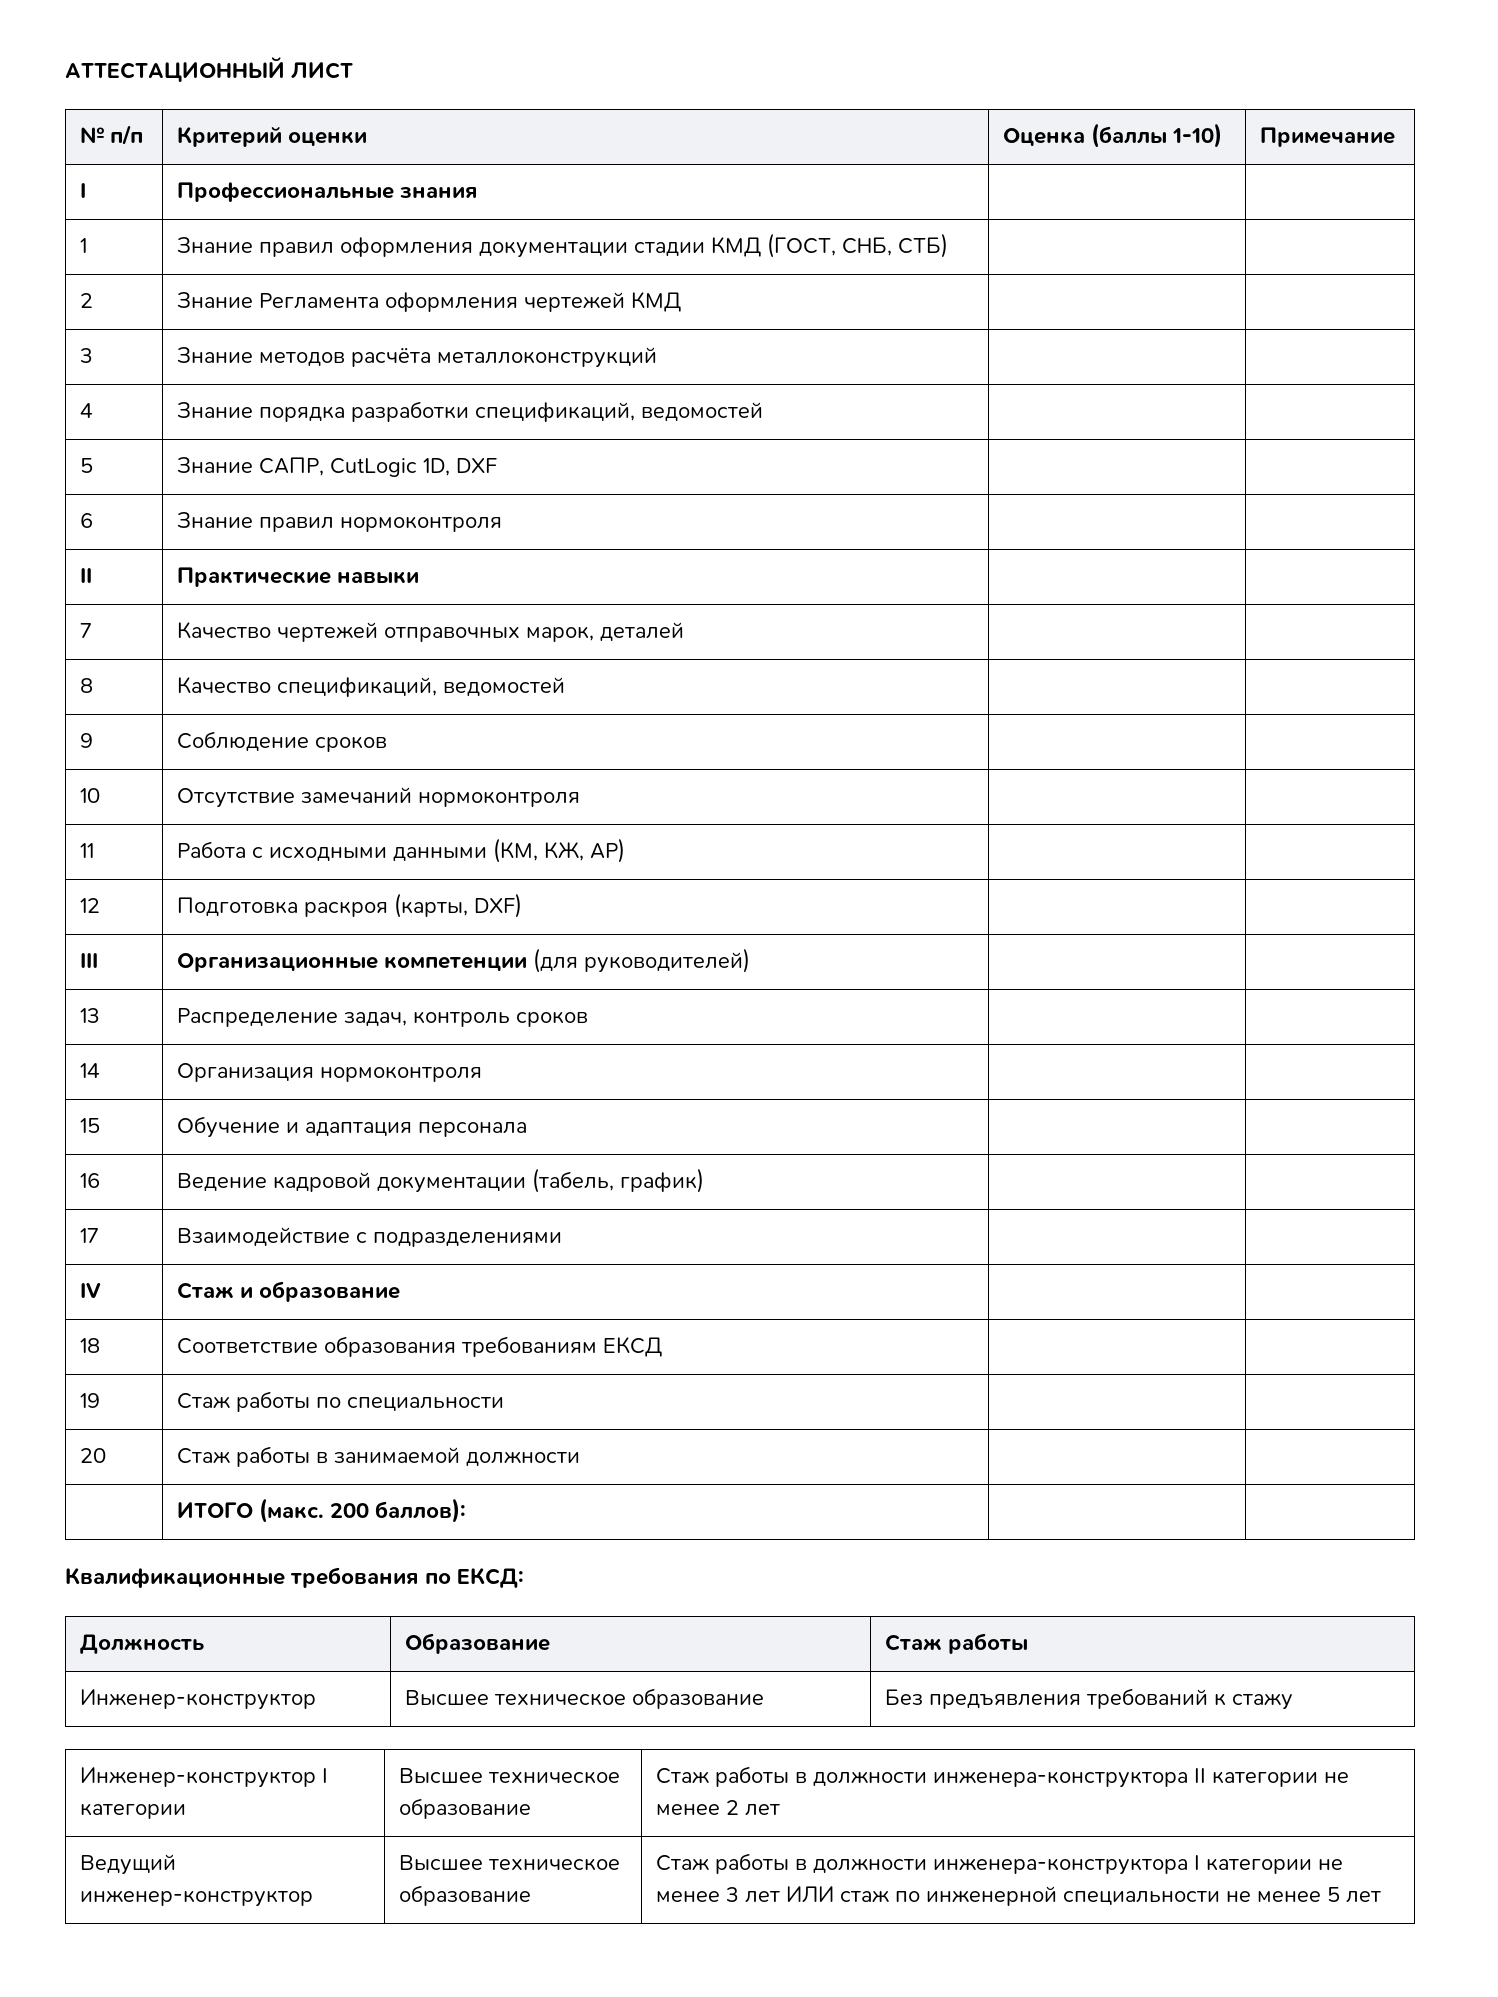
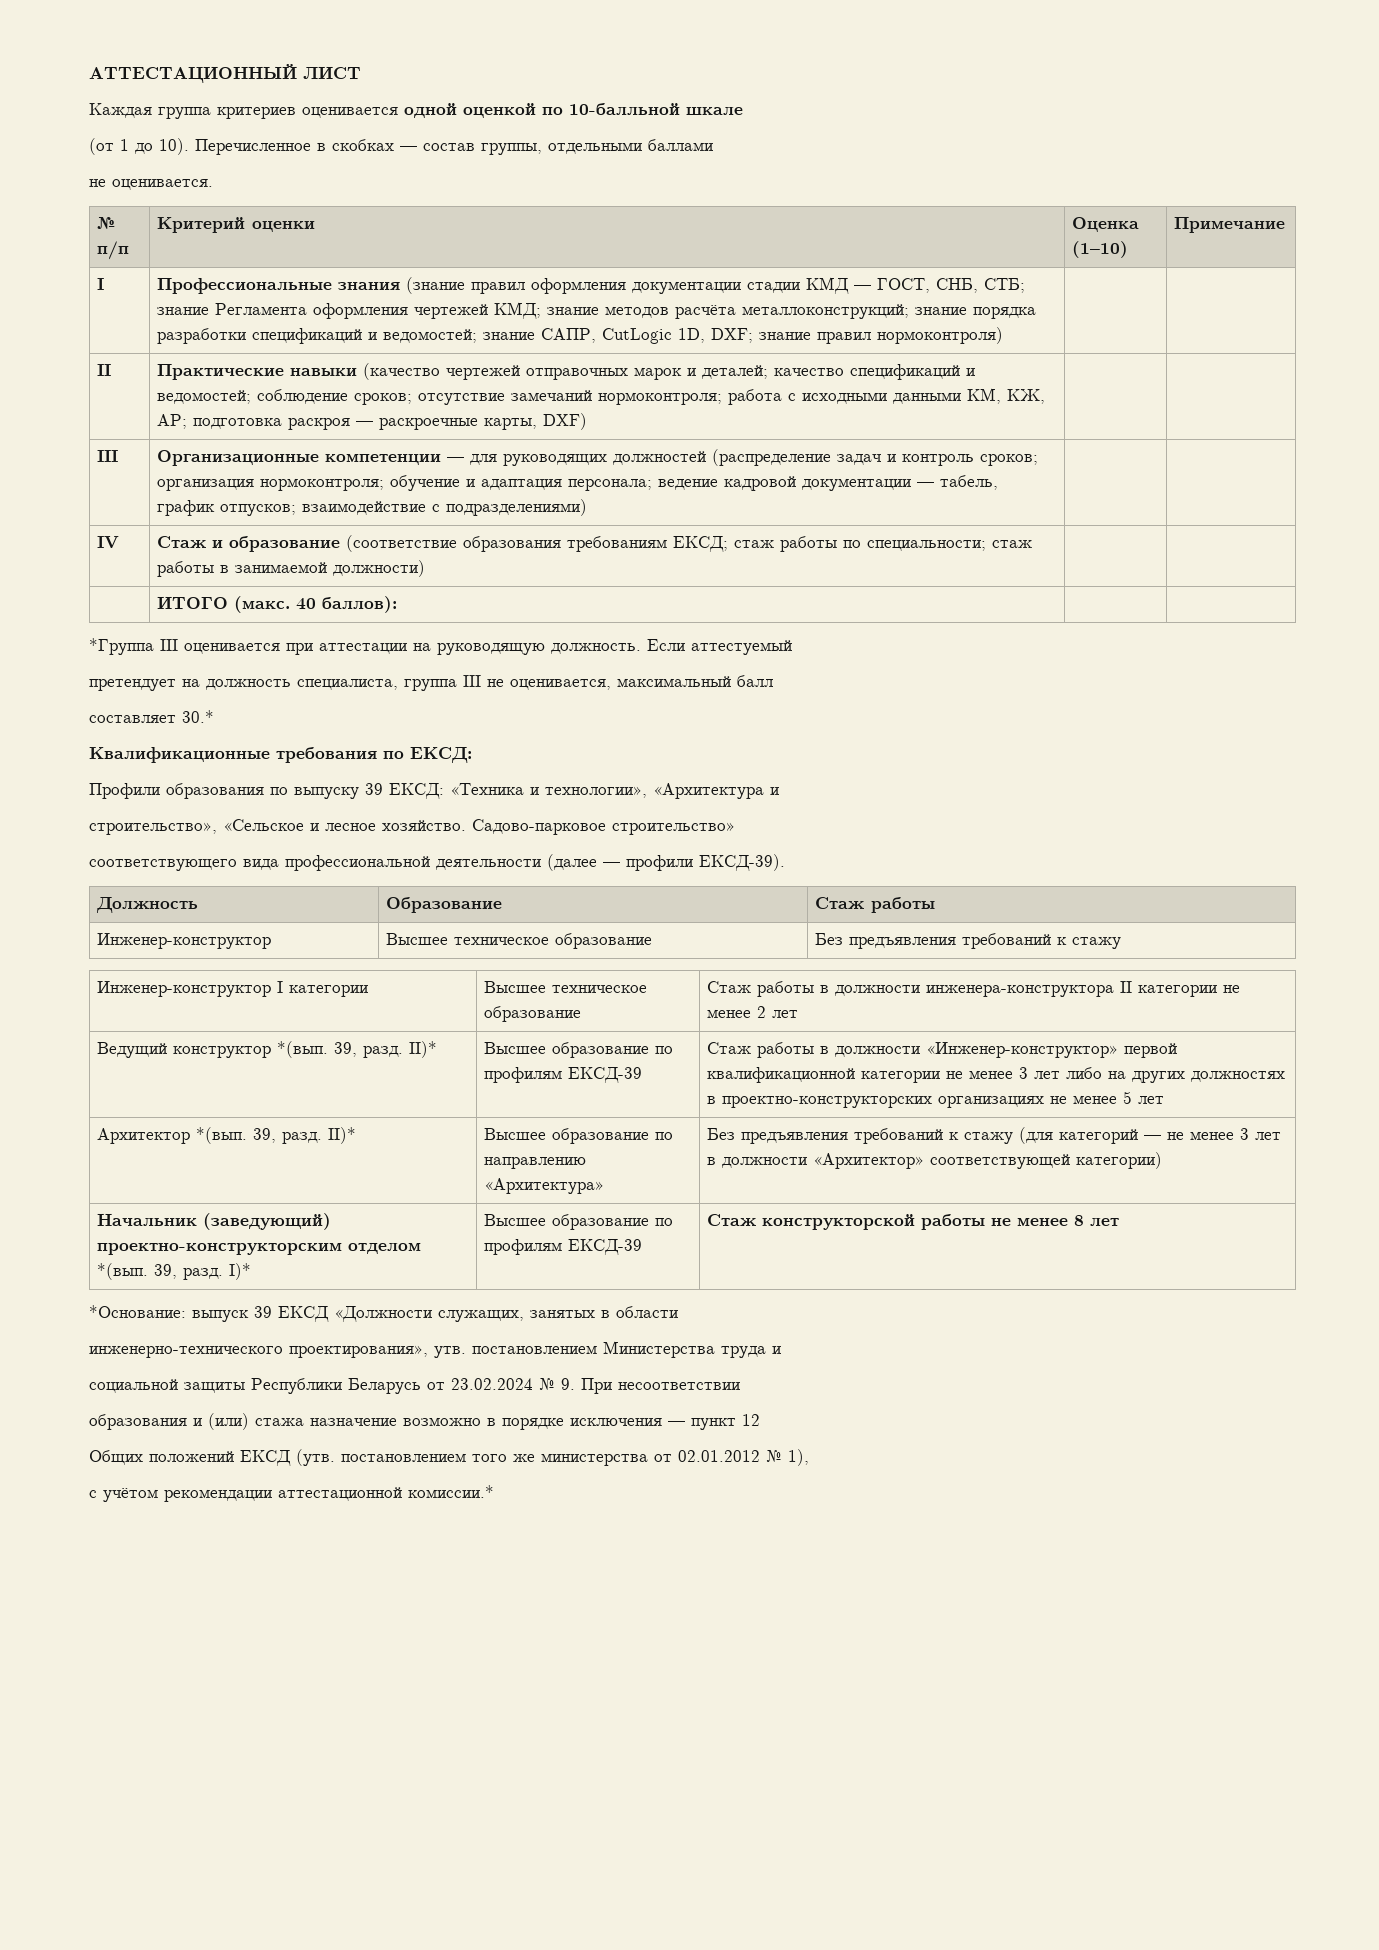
(353, 70) none -> [89,103,743,119] [89,138,713,155] [89,179,213,190] // Каждая группа критериев оценивается одной оценкой по 10-балльной шкале // (от 1 до 10). Перечисленное в скобках — состав группы, отдельными баллами // не оценивается.
[1091,123,1223,148] (баллы 1-10) -> [1072,241,1129,258] (1–10)
[80,238,88,253] [177,237,254,253] | | // 1 | Знание -> [406,277,466,294] (знание
[767,233,949,258] [80,293,94,308] [177,291,682,312] [80,348,94,363] [177,347,658,368] [80,403,94,418] [177,401,764,422] [80,458,94,473] [177,457,498,477] [80,513,94,528] [177,512,503,532] [80,568,93,583] [177,567,420,587] [80,623,93,638] [177,621,685,642] [80,678,94,693] [177,676,566,697] [80,733,94,748] [177,731,388,752] [80,788,101,803] [177,787,581,808] [80,843,95,858] [177,838,626,863] [80,898,101,913] [177,893,523,918] [80,953,99,968] [177,948,751,973] [80,1008,101,1023] [177,1008,589,1027] [80,1063,101,1078] [177,1063,483,1082] [80,1118,101,1133] [177,1116,528,1138] [80,1173,101,1188] [177,1168,705,1193] [80,1228,100,1243] [177,1227,563,1247] [80,1283,102,1298] [177,1281,401,1302] [80,1338,101,1353] [177,1336,663,1357] [80,1393,101,1408] [177,1391,505,1412] [80,1448,107,1463] [177,1448,232,1464] (ГОСТ, СНБ, СТБ) | | // 2 | Знание Регламента оформления чертежей КМД | | // 3 | Знание методов расчёта металлоконструкций | | // 4 | Знание порядка разработки спецификаций, ведомостей | | // 5 | Знание САПР, CutLogic 1D, DXF | | // 6 | Знание правил нормоконтроля | | // II | Практические навыки | | // 7 | Качество чертежей отправочных марок, деталей | | // 8 | Качество спецификаций, ведомостей | | // 9 | Соблюдение сроков | | // 10 | Отсутствие замечаний нормоконтроля | | // 11 | Работа с исходными данными (КМ, КЖ, АР) | | // 12 | Подготовка раскроя (карты, DXF) | | // III | Организационные компетенции (для руководителей) | | // 13 | Распределение задач, контроль сроков | | // 14 | Организация нормоконтроля | | // 15 | Обучение и адаптация персонала | | // 16 | Ведение кадровой документации (табель, график) | | // 17 | Взаимодействие с подразделениями | | // IV | Стаж и образование | | // 18 | Соответствие образования требованиям ЕКСД | | // 19 | Стаж работы по специальности | | // 20 | Стаж -> [854,278,1026,293] [157,302,1037,319] [157,327,1004,344] [97,364,112,376] [157,363,976,380] [157,388,1046,405] [157,413,588,430] [97,450,119,462] [157,449,1039,466] [157,475,999,491] [157,499,588,516] [97,536,120,548] [157,535,1033,552] — ГОСТ, СНБ, СТБ; знание Регламента оформления чертежей КМД; знание методов расчёта металлоконструкций; знание порядка разработки спецификаций и ведомостей; знание САПР, CutLogic 1D, DXF; знание правил нормоконтроля) | | // II | Практические навыки (качество чертежей отправочных марок и деталей; качество спецификаций и ведомостей; соблюдение сроков; отсутствие замечаний нормоконтроля; работа с исходными данными КМ, КЖ, АР; подготовка раскроя — раскроечные карты, DXF) | | // III | Организационные компетенции — для руководящих должностей (распределение задач и контроль сроков; организация нормоконтроля; обучение и адаптация персонала; ведение кадровой документации — табель, график отпусков; взаимодействие с подразделениями) | | // IV | Стаж и образование (соответствие образования требованиям ЕКСД; стаж работы по специальности; стаж
[466,1451,581,1467] должности -> [333,560,426,577] должности)
[330,1503,370,1518] 200 -> [296,598,317,610] 40
[65,1567,524,1588] Квалификационные требования по ЕКСД: -> [89,638,792,655] [89,675,773,691] [89,710,214,723] [89,747,472,763] [89,783,779,799] [89,819,735,835] [89,854,785,871] *Группа III оценивается при аттестации на руководящую должность. Если аттестуемый // претендует на должность специалиста, группа III не оценивается, максимальный балл // составляет 30.* // Квалификационные требования по ЕКСД: // Профили образования по выпуску 39 ЕКСД: «Техника и технологии», «Архитектура и // строительство», «Сельское и лесное хозяйство. Садово-парковое строительство» // соответствующего вида профессиональной деятельности (далее — профили ЕКСД-39).
[80,1890,314,1907] [399,1855,621,1871] [399,1885,532,1906] [656,1853,1201,1875] инженер-конструктор | Высшее техническое образование | Стаж работы в должности инженера-конструктора I -> [173,1041,438,1058] [484,1042,674,1058] [484,1067,643,1083] [707,1042,1178,1058] [707,1067,856,1083] конструктор *(вып. 39, разд. II)* | Высшее образование по профилям ЕКСД-39 | Стаж работы в должности «Инженер-конструктор» первой квалификационной
[786,1886,1382,1906] ИЛИ стаж по инженерной специальности не менее 5 лет -> [1066,1067,1286,1083] [707,1091,1165,1108] [97,1127,357,1144] [484,1128,674,1144] [484,1157,587,1169] [484,1178,605,1194] [707,1127,1282,1144] [707,1152,1163,1169] [97,1213,332,1230] [97,1243,422,1255] [97,1263,252,1280] [484,1214,674,1230] [484,1239,643,1255] [707,1214,1120,1230] [89,1305,678,1322] [89,1341,781,1358] [89,1378,740,1394] [89,1413,760,1430] [89,1449,809,1466] [89,1485,494,1502] либо на других должностях в проектно-конструкторских организациях не менее 5 лет // Архитектор *(вып. 39, разд. II)* | Высшее образование по направлению «Архитектура» | Без предъявления требований к стажу (для категорий — не менее 3 лет в должности «Архитектор» соответствующей категории) // Начальник (заведующий) проектно-конструкторским отделом *(вып. 39, разд. I)* | Высшее образование по профилям ЕКСД-39 | Стаж конструкторской работы не менее 8 лет // *Основание: выпуск 39 ЕКСД «Должности служащих, занятых в области // инженерно-технического проектирования», утв. постановлением Министерства труда и // социальной защиты Республики Беларусь от 23.02.2024 № 9. При несоответствии // образования и (или) стажа назначение возможно в порядке исключения — пункт 12 // Общих положений ЕКСД (утв. постановлением того же министерства от 02.01.2012 № 1), // с учётом рекомендации аттестационной комиссии.*

